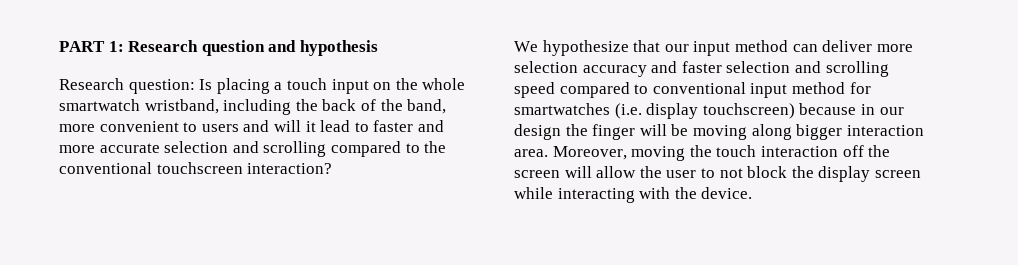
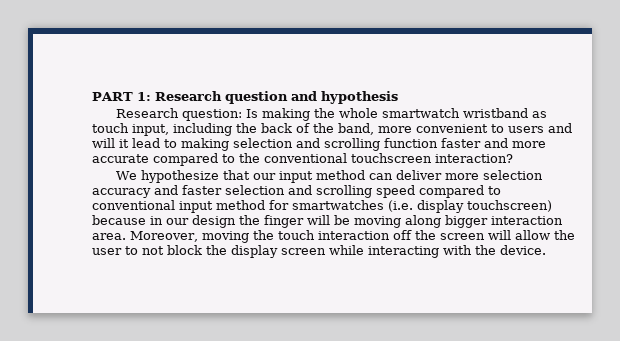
[216,78,466,94] [59,99,219,114] placing a touch input on the whole smartwatch wristband, -> [261,108,547,121] [92,123,169,136] making the whole smartwatch wristband as touch input,
(369, 127) none -> [181,138,438,151] making selection and scrolling function
[164,141,327,157] selection and scrolling -> (149, 158) none

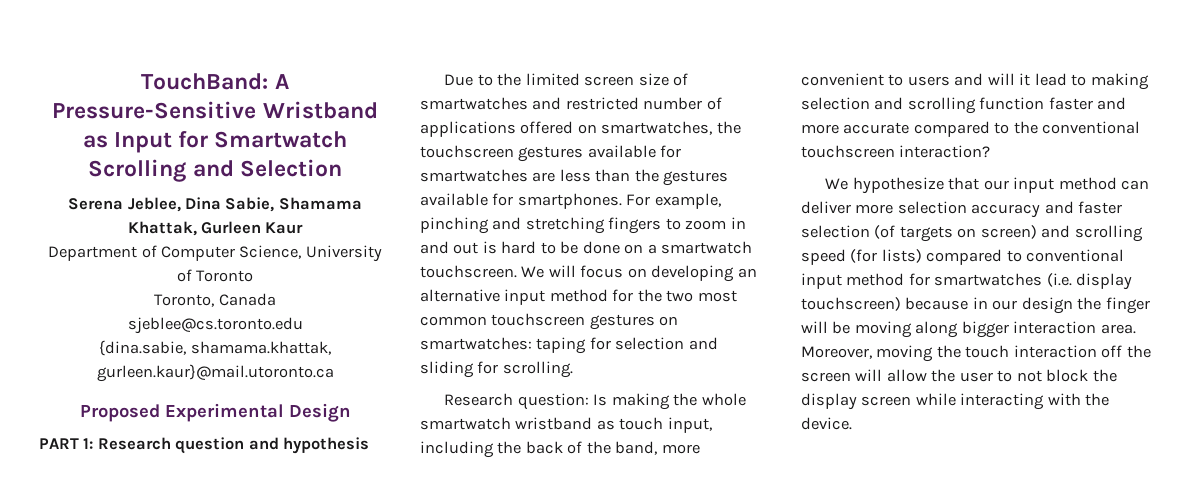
(92, 96) none -> [141,73,289,90] [52,101,378,119] [82,131,348,153] [88,159,342,182] [68,197,362,212] [127,221,304,236] [48,245,382,262] [176,269,254,282] [154,293,276,307] [127,317,303,334] [99,340,331,356] [96,364,334,382] [79,403,351,422] TouchBand: A Pressure-Sensitive Wristband as Input for Smartwatch Scrolling and Selection // Serena Jeblee, Dina Sabie, Shamama Khattak, Gurleen Kaur // Department of Computer Science, University of Toronto // Toronto, Canada // sjeblee@cs.toronto.edu // {dina.sabie, shamama.khattak, gurleen.kaur}@mail.utoronto.ca // Proposed Experimental Design //
(398, 97) none -> [444,73,689,86] [420,97,722,110] [420,121,741,137] [420,145,682,162] [420,169,729,186] [420,193,721,209] [420,217,746,234] [420,241,753,254] [420,265,757,282] [420,289,737,305] [420,313,679,330] [420,337,718,354] [420,361,573,378] // Due to the limited screen size of smartwatches and restricted number of applications offered on smartwatches, the touchscreen gestures available for smartwatches are less than the gestures available for smartphones. For example, pinching and stretching fingers to zoom in and out is hard to be done on a smartwatch touchscreen. We will focus on developing an alternative input method for the two most common touchscreen gestures on smartwatches: taping for selection and sliding for scrolling.
(285, 190) none -> [874,225,1037,242] (of targets on screen)
(415, 191) none -> [850,249,922,263] (for lists)

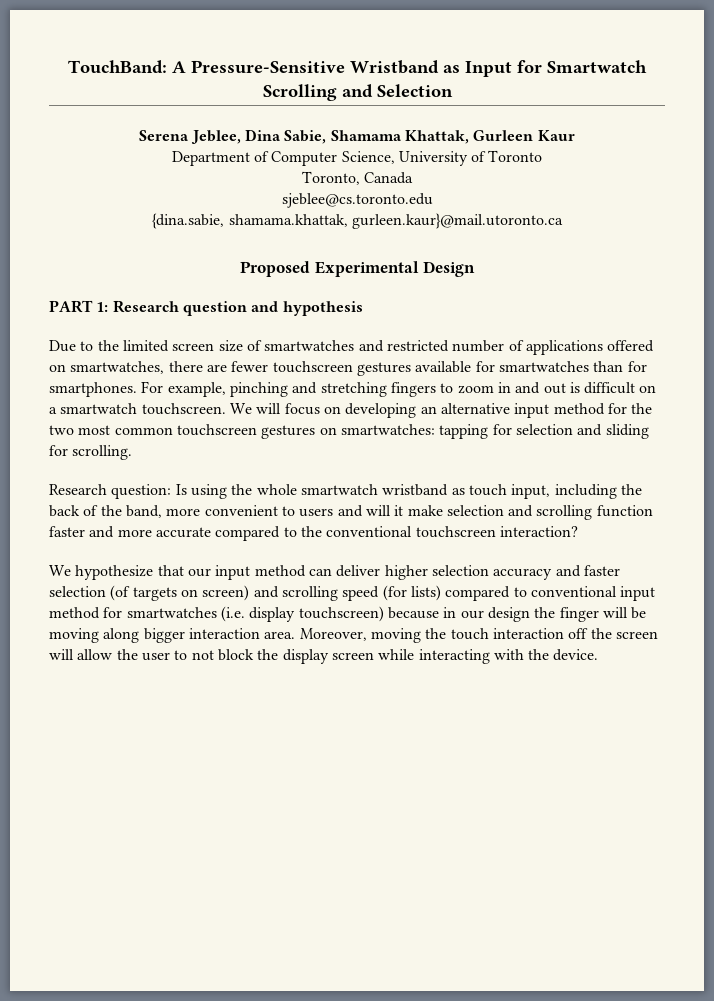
[716,121,741,134] the -> [168,361,269,372] there are fewer
[532,169,729,186] [420,193,488,206] are less than the gestures available -> [593,361,624,372] than
[501,241,620,254] hard to be done -> [584,382,636,394] difficult
[536,337,587,354] taping -> [439,424,489,439] tapping
[611,393,670,410] making -> [190,484,227,499] using
[1034,73,1149,90] lead to making -> [407,505,443,516] make
[855,204,894,214] more -> [384,565,428,580] higher

